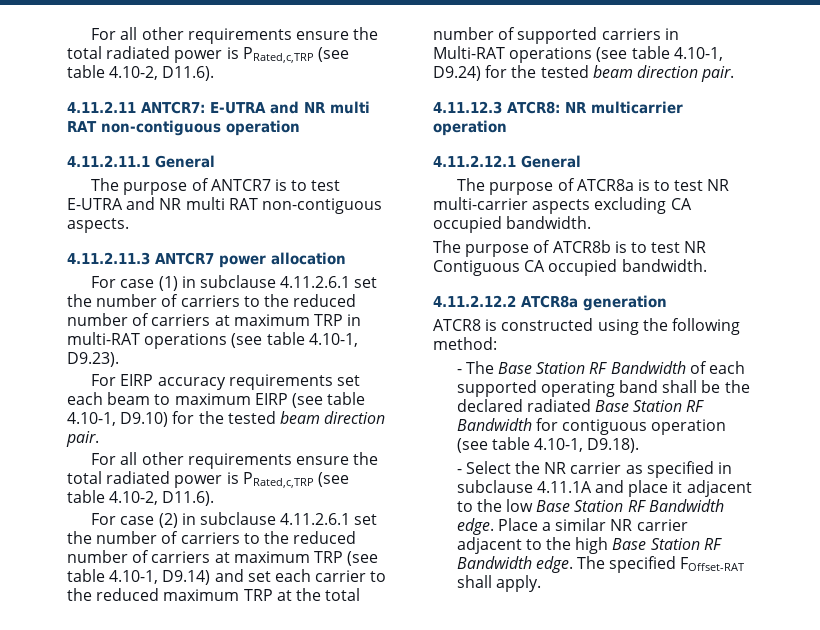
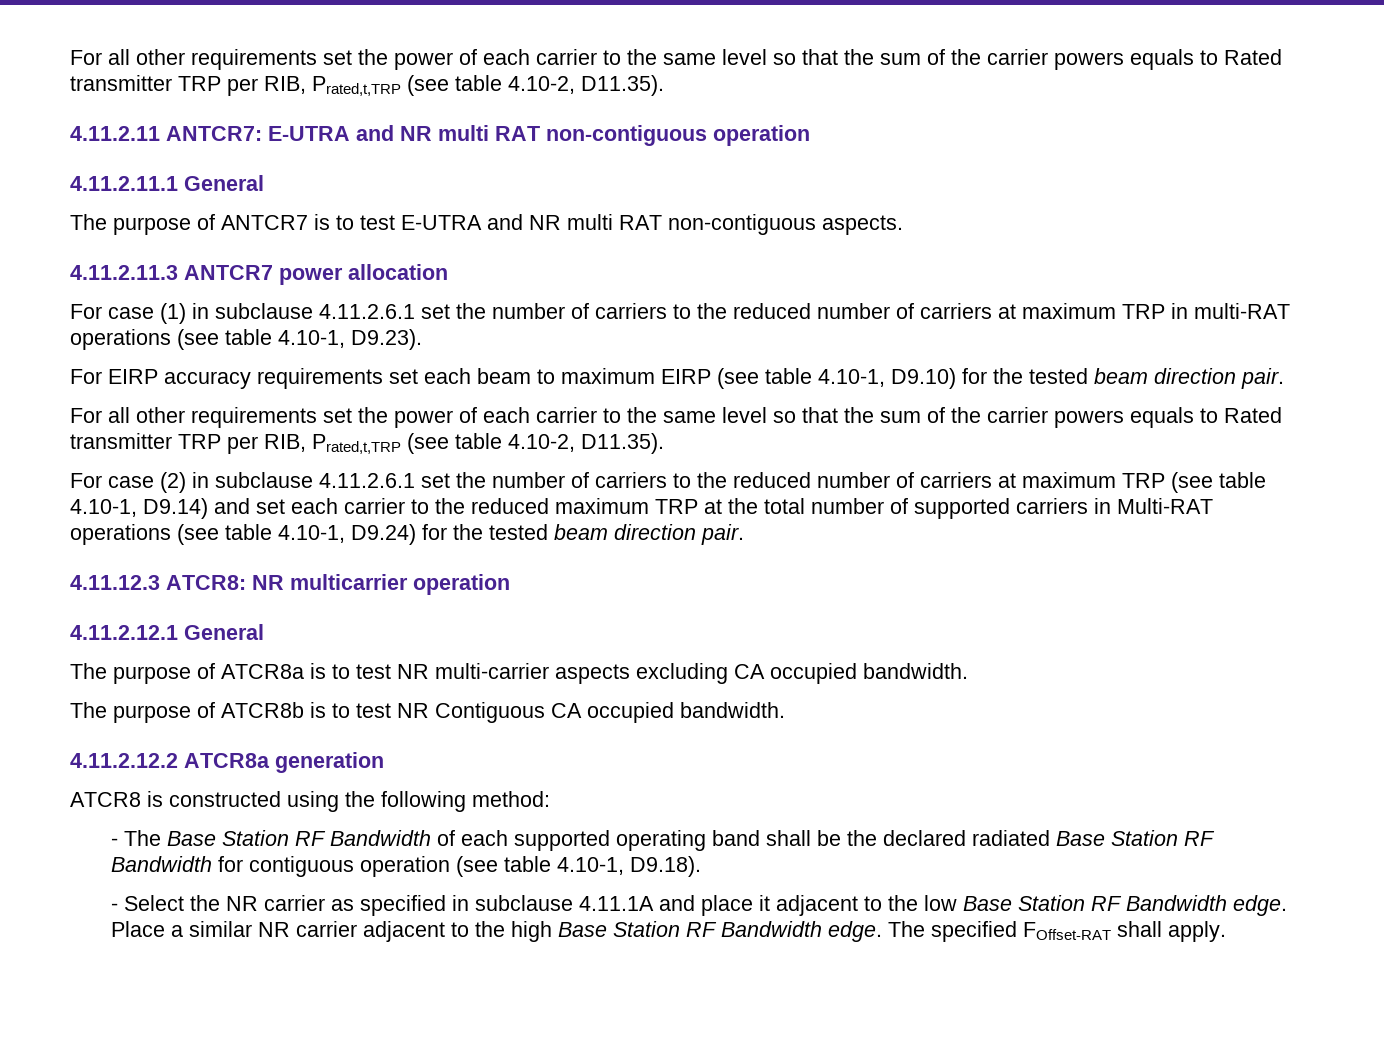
[91,27,379,44] [67,46,349,63] [67,65,215,81] For all other requirements ensure the total radiated power is PRated,c,TRP (see table 4.10-2, D11.6). -> [70,49,1282,70] [70,75,664,96] For all other requirements set the power of each carrier to the same level so that the sum of the carrier powers equals to Rated transmitter TRP per RIB, Prated,t,TRP (see table 4.10-2, D11.35).
[295,452,379,465] [67,471,349,488] [67,490,215,506] ensure the total radiated power is PRated,c,TRP (see table 4.10-2, D11.6). -> [323,407,1282,428] [70,433,664,454] set the power of each carrier to the same level so that the sum of the carrier powers equals to Rated transmitter TRP per RIB, Prated,t,TRP (see table 4.10-2, D11.35).

